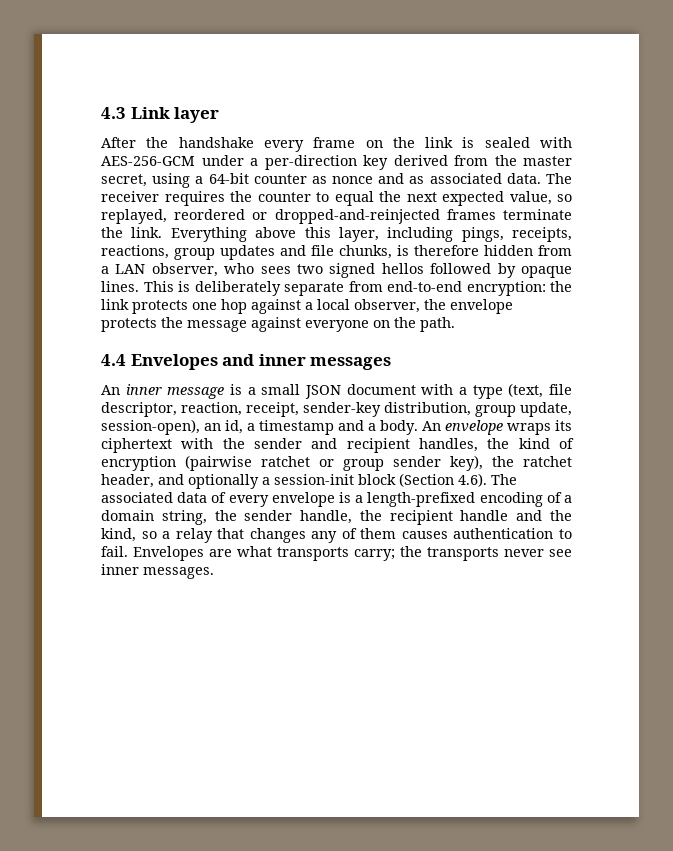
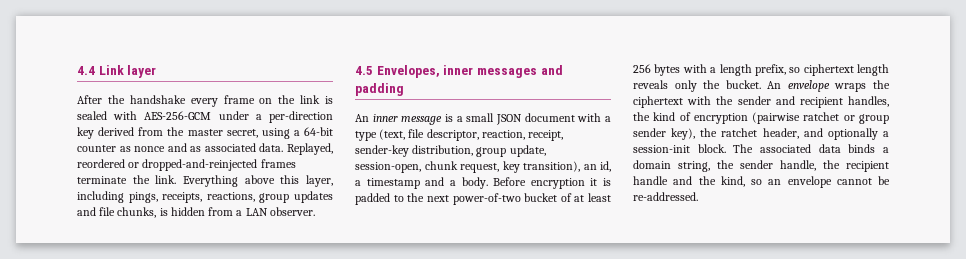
[101,107,126,119] 4.3 -> [77,66,95,75] 4.4
[546,173,572,184] [101,191,572,206] [101,209,167,224] The receiver requires the counter to equal the next expected value, so replayed, -> [287,143,333,155] Replayed,
[414,245,479,256] therefore -> (168, 212) none
[151,263,572,278] [101,281,572,296] [101,299,513,314] [101,317,455,332] [101,354,255,370] observer, who sees two signed hellos followed by opaque lines. This is deliberately separate from end-to-end encryption: the link protects one hop against a local observer, the envelope protects the message against everyone on the path. // 4.4 Envelopes and -> [269,207,315,216] [355,65,440,78] observer. // 4.5 Envelopes,
(392, 363) none -> [540,65,563,75] [355,83,404,96] and padding
[101,419,200,435] session-open), -> [355,161,580,173] session-open, chunk request, key transition),
(418, 427) none -> [493,177,611,189] [355,193,611,205] [633,64,889,76] [633,80,761,92] Before encryption it is padded to the next power-of-two bucket of at least 256 bytes with a length prefix, so ciphertext length reveals only the bucket.
[555,420,572,431] its -> [873,80,890,89] the
[358,473,517,487] [101,492,562,507] block (Section 4.6). The associated data of every envelope is a length-prefixed encoding of -> [697,144,876,153] block. The associated data binds
[162,528,572,543] [101,546,572,561] [101,564,214,579] a relay that changes any of them causes authentication to fail. Envelopes are what transports carry; the transports never see inner messages. -> [768,176,890,188] [633,192,698,201] an envelope cannot be re-addressed.

